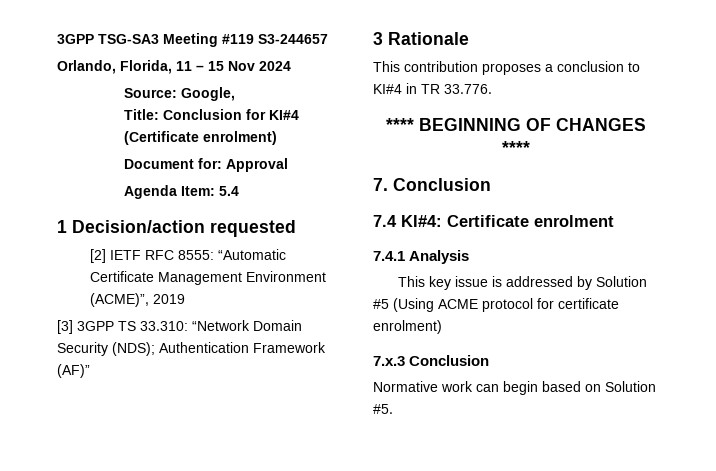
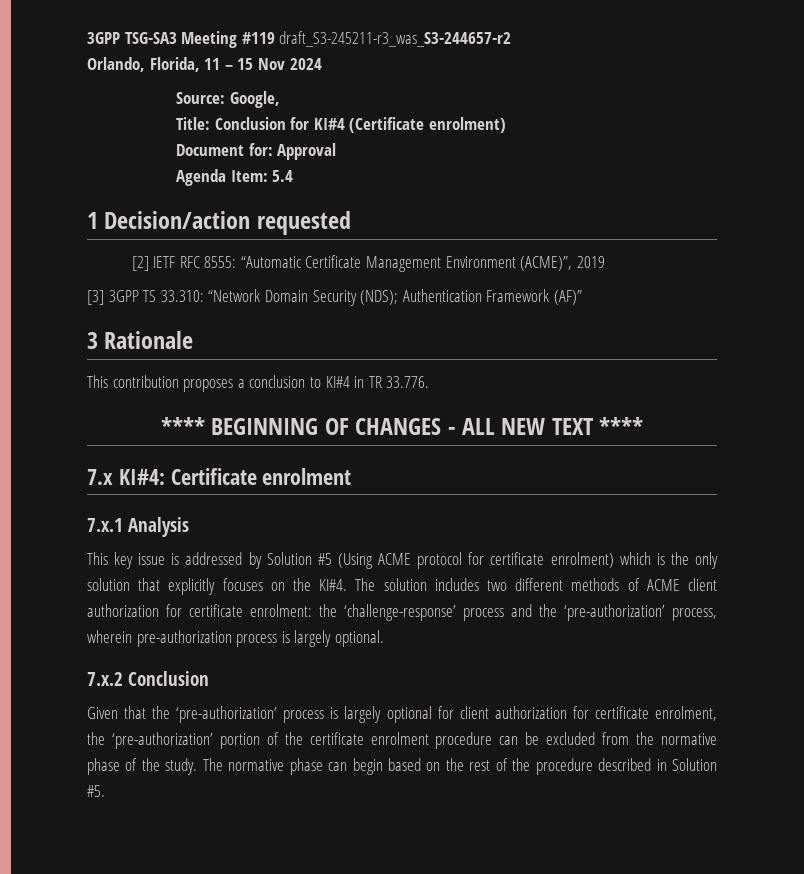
[258,34,328,44] S3-244657 -> [279,31,512,47] draft_S3-245211-r3_was_S3-244657-r2
[502,141,530,154] [373,178,491,191] [373,215,397,227] **** // 7. Conclusion // 7.4 -> [447,417,644,435] [87,469,113,485] - ALL NEW TEXT **** // 7.x
[373,251,405,261] 7.4.1 -> [87,518,123,532] 7.x.1
[373,355,490,366] [373,381,601,395] // 7.x.3 Conclusion // Normative work can begin based on -> [619,552,719,569] [87,578,717,595] [87,604,717,621] [87,630,384,647] [87,671,210,686] [87,706,718,723] [87,732,717,749] [87,758,667,775] which is the only solution that explicitly focuses on the KI#4. The solution includes two different methods of ACME client authorization for certificate enrolment: the ‘challenge-response’ process and the ‘pre-authorization’ process, wherein pre-authorization process is largely optional. // 7.x.2 Conclusion // Given that the ‘pre-authorization’ process is largely optional for client authorization for certificate enrolment, the ‘pre-authorization’ portion of the certificate enrolment procedure can be excluded from the normative phase of the study. The normative phase can begin based on the rest of the procedure described in

